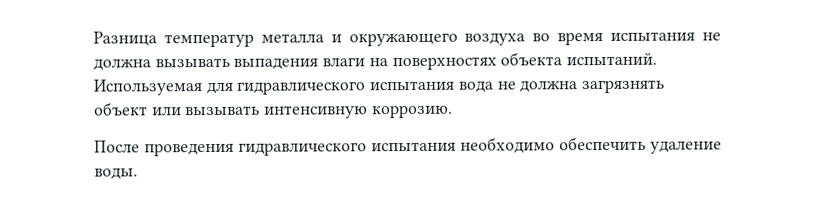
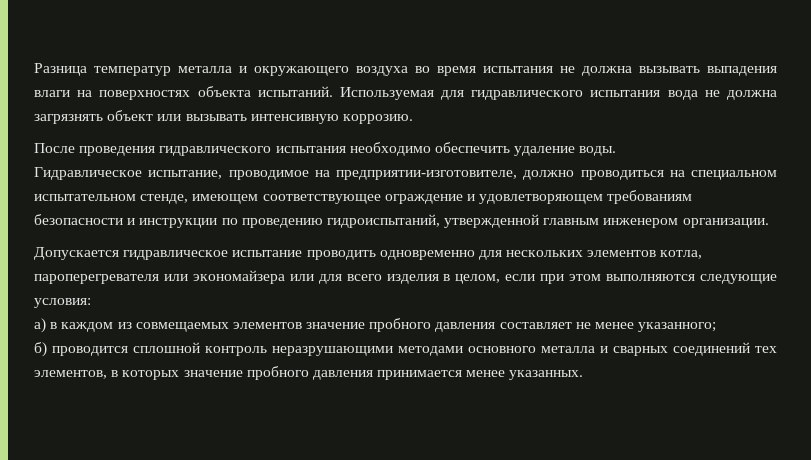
(138, 173) none -> [34,167,777,180] [34,190,693,204] [34,214,769,228] [34,247,703,260] [34,270,777,284] [34,298,91,308] [34,318,717,333] [34,342,777,357] [34,366,584,380] // Гидравлическое испытание, проводимое на предприятии-изготовителе, должно проводиться на специальном испытательном стенде, имеющем соответствующее ограждение и удовлетворяющем требованиям безопасности и инструкции по проведению гидроиспытаний, утвержденной главным инженером организации. // Допускается гидравлическое испытание проводить одновременно для нескольких элементов котла, пароперегревателя или экономайзера или для всего изделия в целом, если при этом выполняются следующие условия: // а) в каждом из совмещаемых элементов значение пробного давления составляет не менее указанного; // б) проводится сплошной контроль неразрушающими методами основного металла и сварных соединений тех элементов, в которых значение пробного давления принимается менее указанных.

